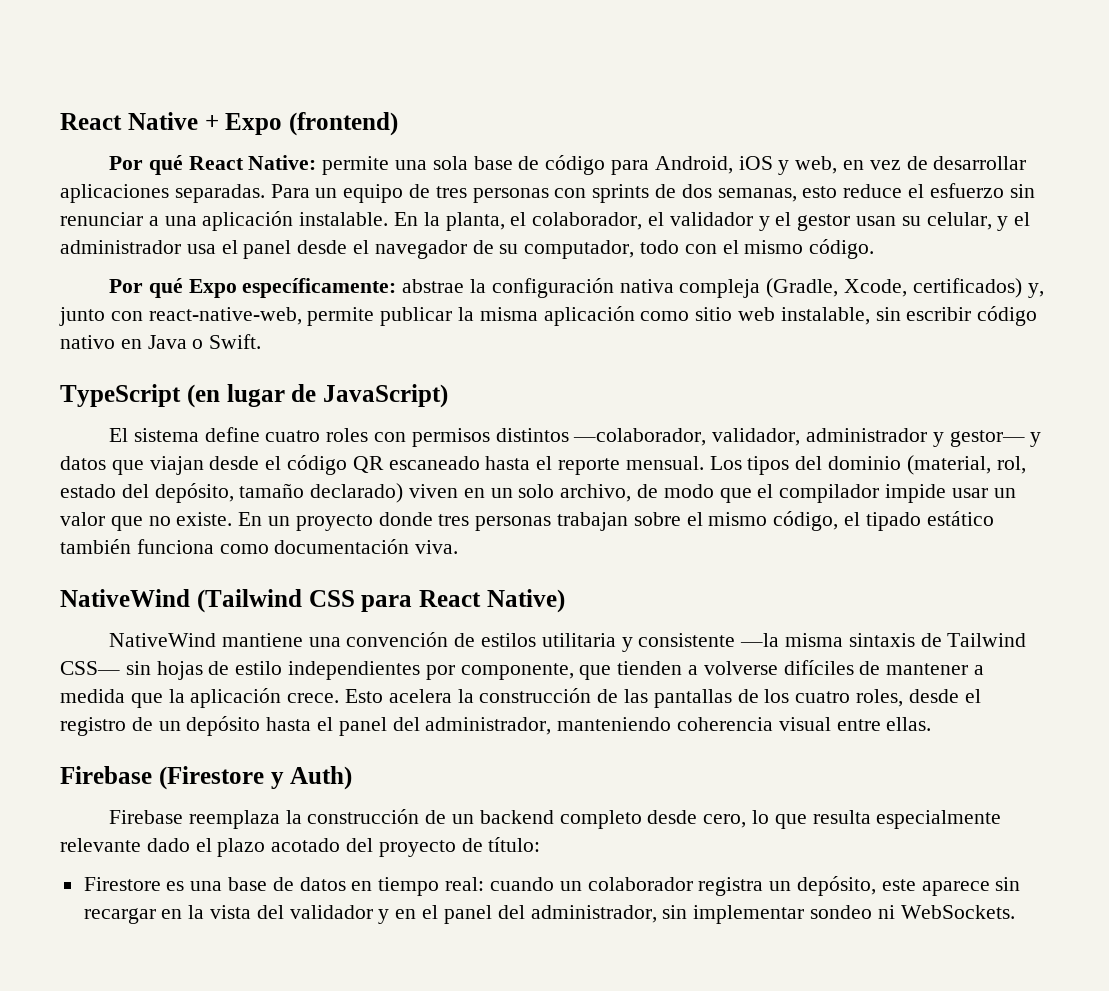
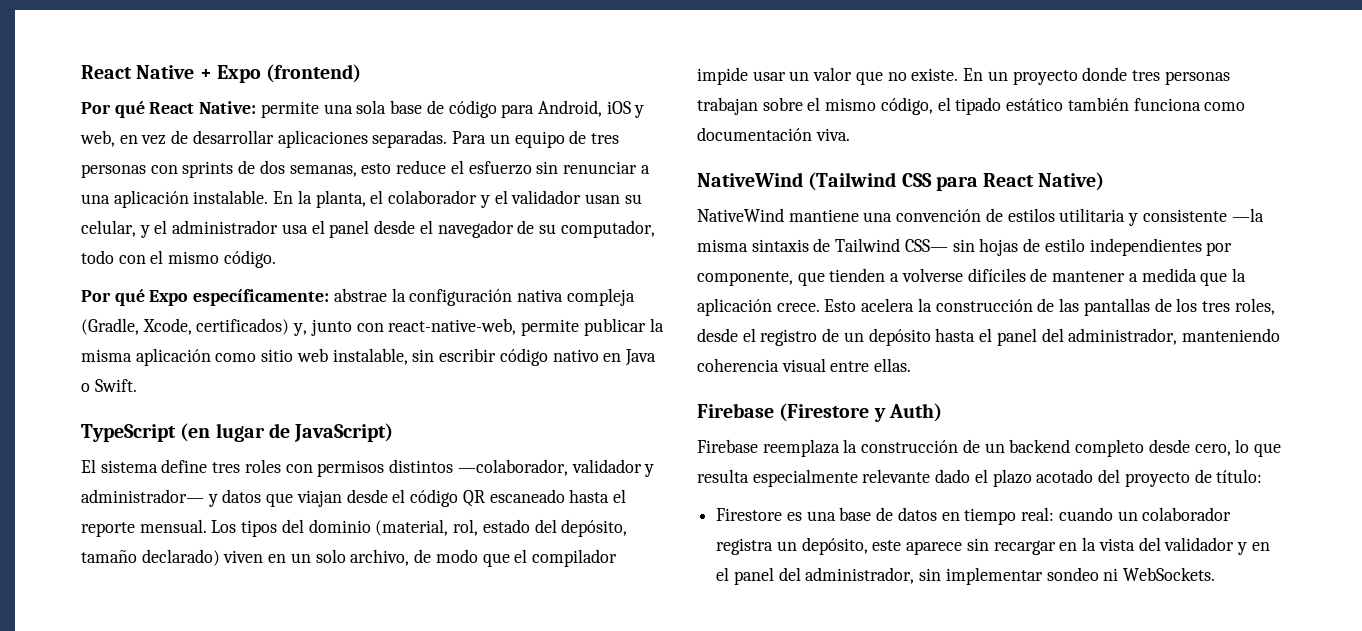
[532,212,851,231] colaborador, el validador y el gestor -> [388,190,582,208] colaborador y el validador
[265,430,321,442] cuatro -> [212,462,241,473] tres
[712,428,1025,447] validador, administrador y gestor— -> [571,459,655,477] [81,489,204,503] validador y administrador—
[795,691,851,703] cuatro -> [1201,301,1230,312] tres

